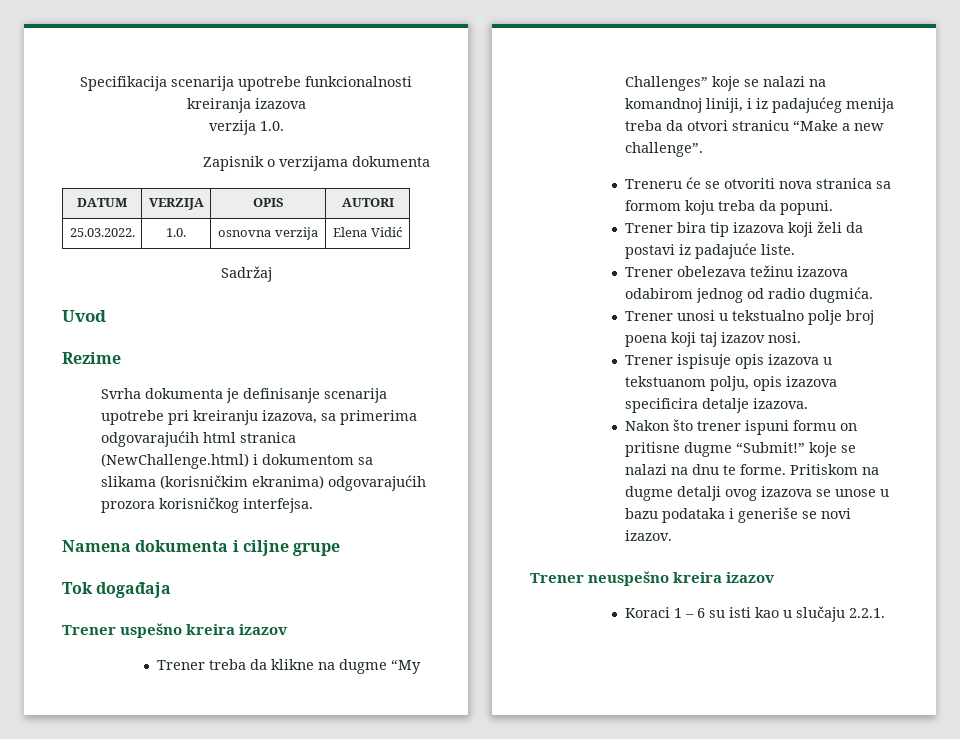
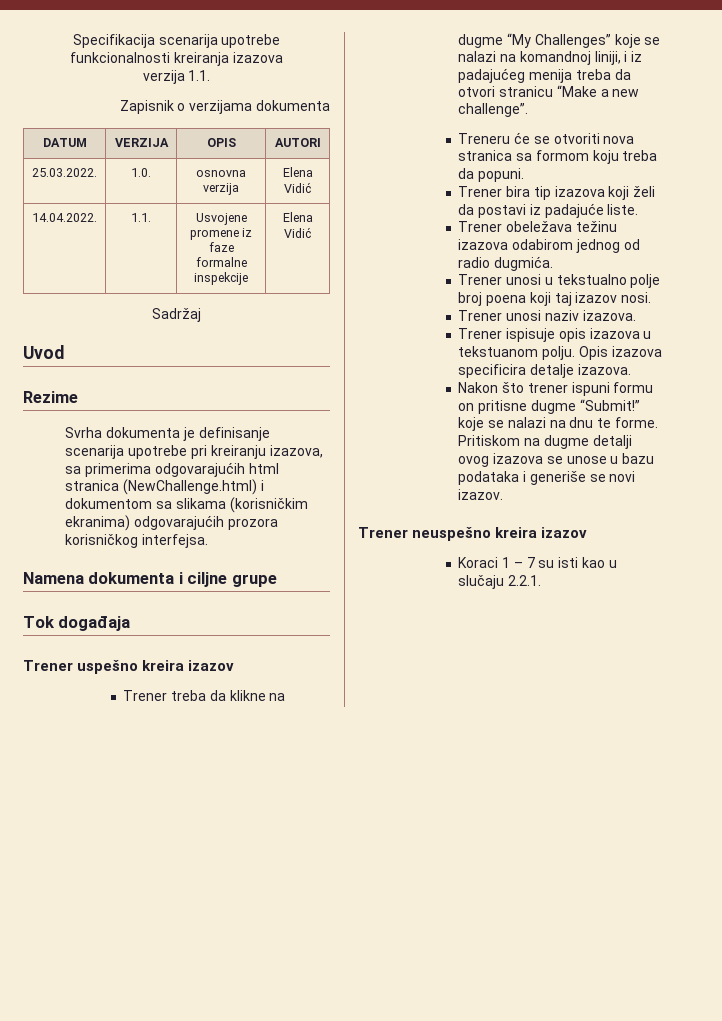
[259,121,284,131] 1.0. -> [188,70,211,81] 1.1.
(402, 232) none -> [32,213,97,222] [131,213,151,222] [195,213,247,225] [189,228,253,240] [208,242,234,252] [195,257,247,267] [194,272,248,285] [282,212,313,222] [284,227,311,238] // 14.04.2022. | 1.1. | Usvojene promene iz faze formalne inspekcije | Elena Vidić
[676,266,746,277] obelezava -> [506,221,573,232] obeležava
(801, 337) none -> [458,310,636,321] // Trener unosi naziv izazova.
[709,376,782,391] polju, opis -> [542,346,608,360] polju. Opis
[696,608,705,618] 6 -> [526,557,535,568] 7

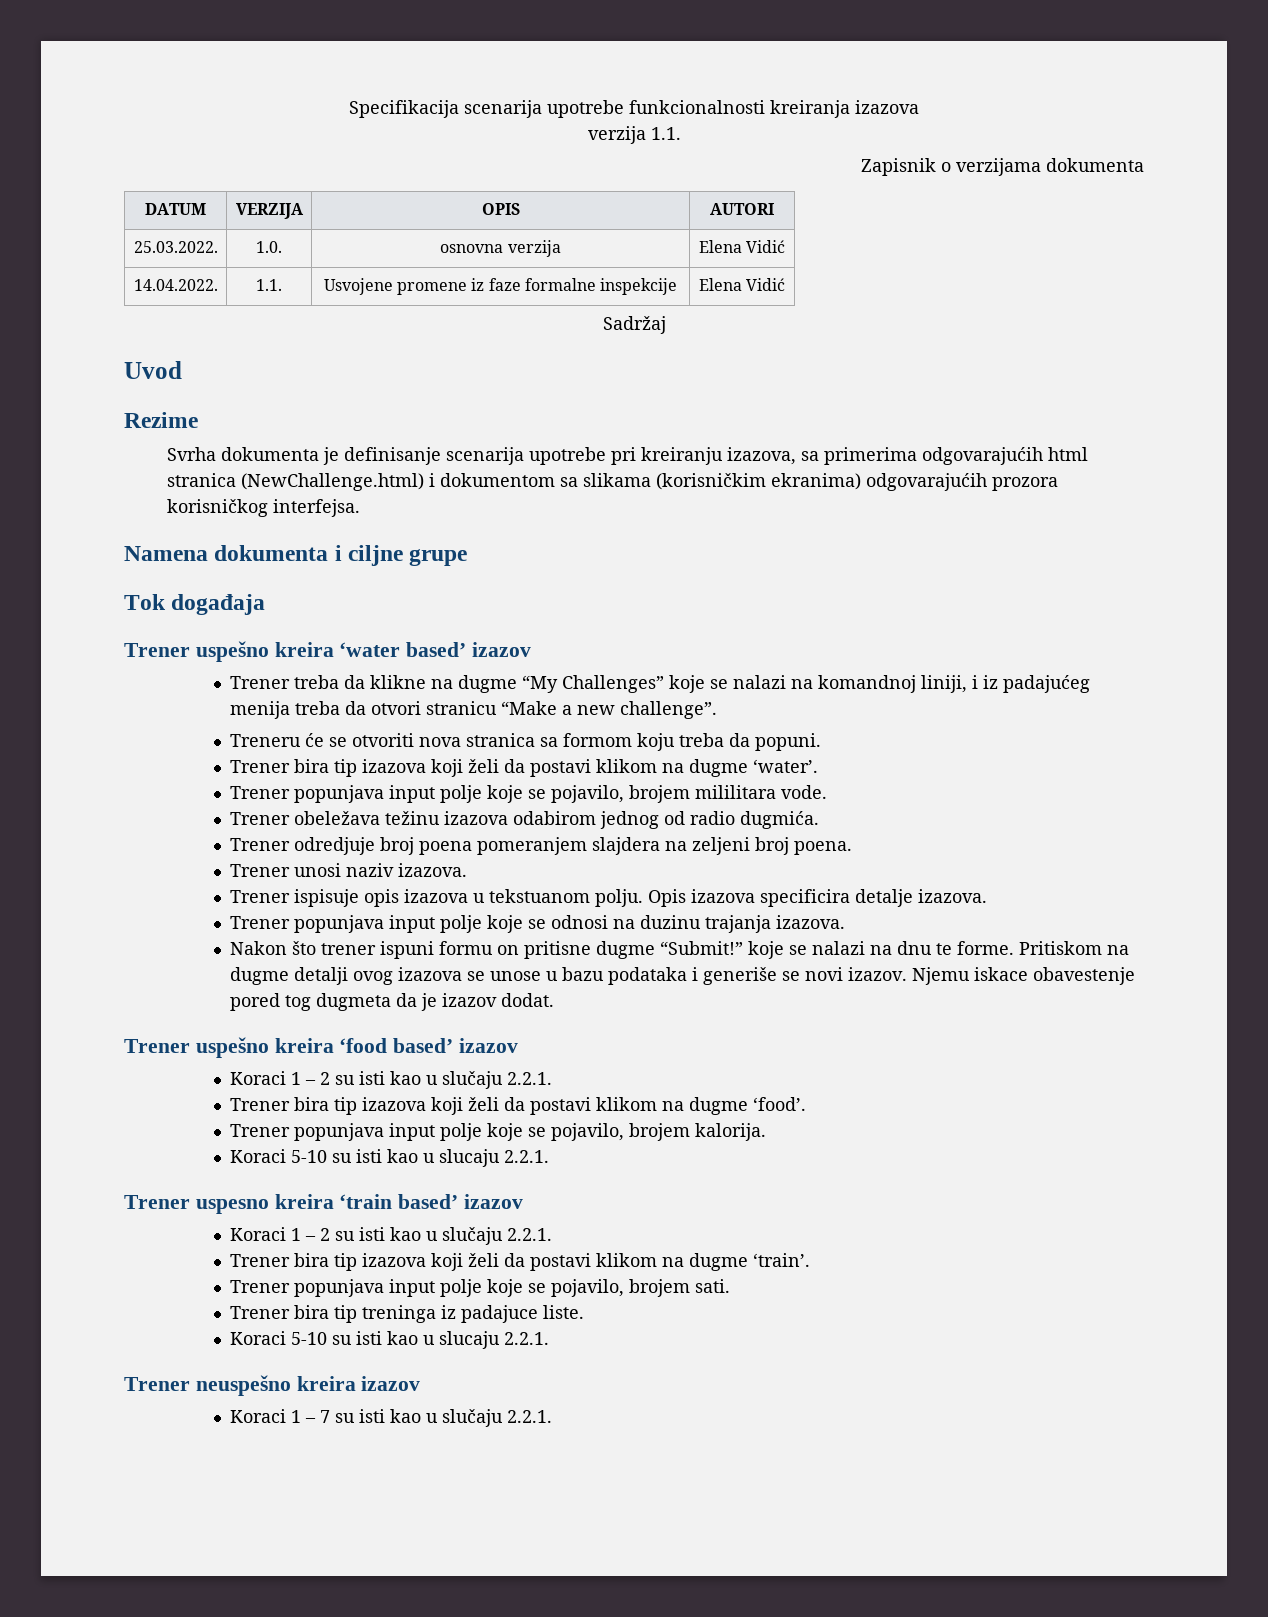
(185, 665) none -> [339,642,467,657] ‘water based’
[529,203,639,218] iz padajuće liste. -> [595,759,818,777] [229,785,827,803] klikom na dugme ‘water’. // Trener popunjava input polje koje se pojavilo, brojem mililitara vode.
[506,274,661,288] [458,292,652,306] unosi u tekstualno polje broj poena koji taj izazov nosi. -> [293,837,852,855] odredjuje broj poena pomeranjem slajdera na zeljeni broj poena.
(631, 369) none -> [229,915,845,933] // Trener popunjava input polje koje se odnosi na duzinu trajanja izazova.
(504, 494) none -> [911,967,1135,985] [229,993,554,1011] [124,1037,519,1058] [229,1071,552,1089] [229,1097,806,1115] [229,1123,766,1141] [229,1149,549,1167] [124,1194,524,1214] [229,1227,552,1245] [229,1253,810,1271] [229,1279,730,1297] [229,1305,584,1323] [229,1331,549,1349] Njemu iskace obavestenje pored tog dugmeta da je izazov dodat. // Trener uspešno kreira ‘food based’ izazov // Koraci 1 – 2 su isti kao u slučaju 2.2.1. // Trener bira tip izazova koji želi da postavi klikom na dugme ‘food’. // Trener popunjava input polje koje se pojavilo, brojem kalorija. // Koraci 5-10 su isti kao u slucaju 2.2.1. // Trener uspesno kreira ‘train based’ izazov // Koraci 1 – 2 su isti kao u slučaju 2.2.1. // Trener bira tip izazova koji želi da postavi klikom na dugme ‘train’. // Trener popunjava input polje koje se pojavilo, brojem sati. // Trener bira tip treninga iz padajuce liste. // Koraci 5-10 su isti kao u slucaju 2.2.1.

